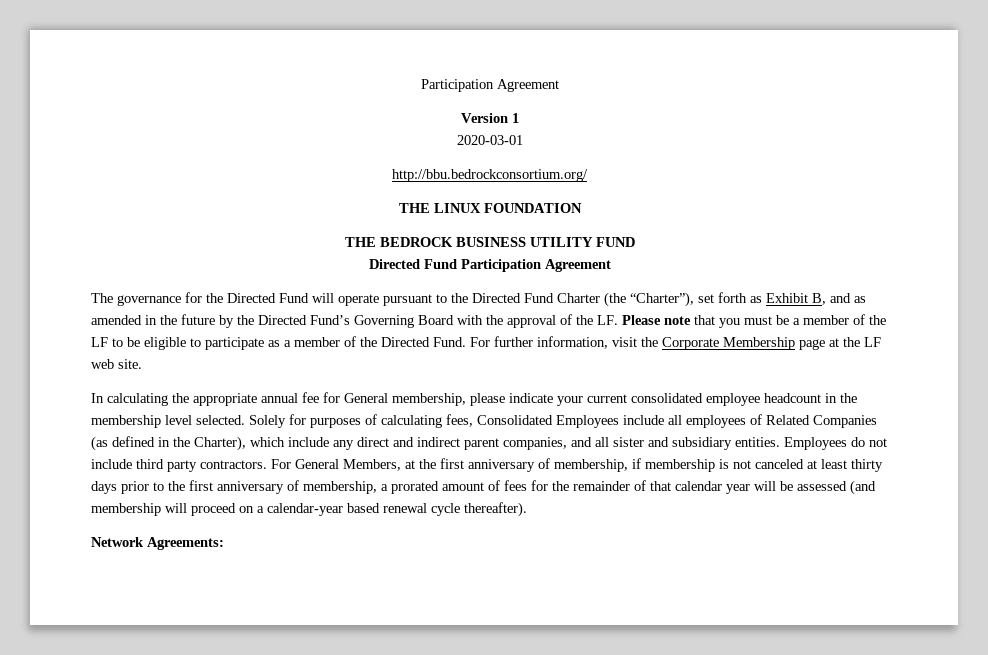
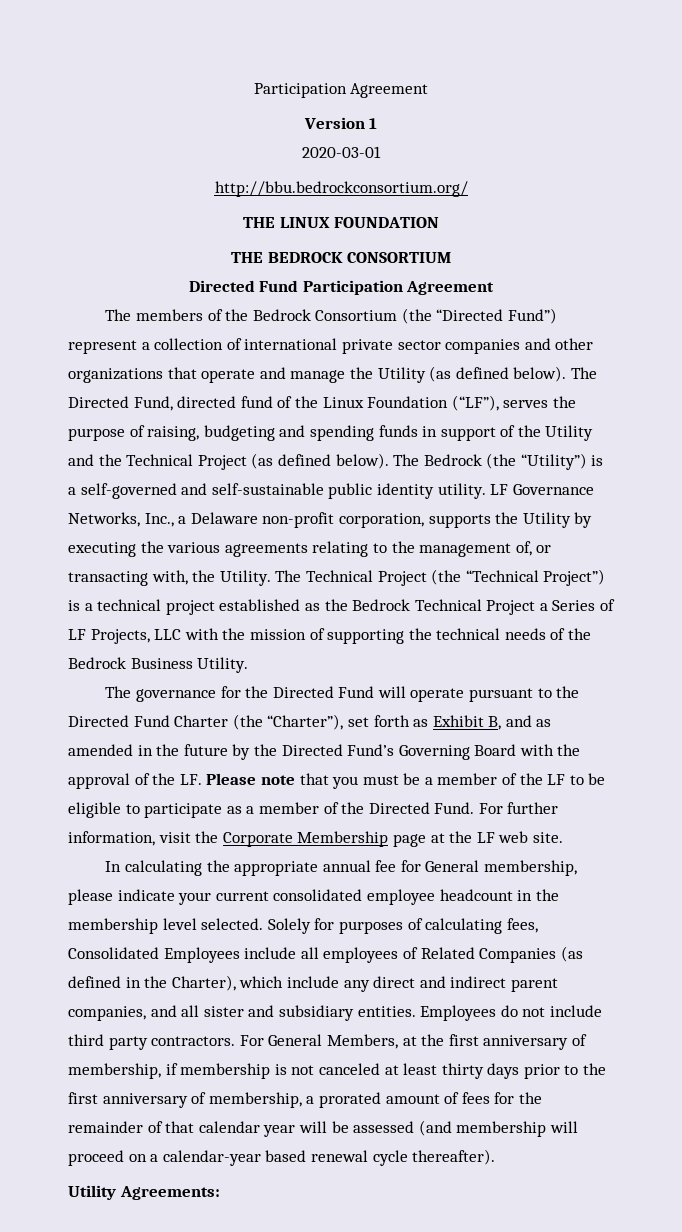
[455,237,635,247] BUSINESS UTILITY FUND -> [347,252,452,263] CONSORTIUM
(611, 265) none -> [105,308,558,324] [68,338,594,354] [68,366,597,383] [68,395,576,411] [68,425,594,441] [68,453,604,470] [68,483,594,499] [68,512,593,528] [68,541,552,557] [68,569,606,586] [68,599,616,615] [68,628,592,644] [68,657,249,673] // The members of the Bedrock Consortium (the “Directed Fund”) represent a collection of international private sector companies and other organizations that operate and manage the Utility (as defined below). The Directed Fund, directed fund of the Linux Foundation (“LF”), serves the purpose of raising, budgeting and spending funds in support of the Utility and the Technical Project (as defined below). The Bedrock (the “Utility”) is a self-governed and self-sustainable public identity utility. LF Governance Networks, Inc., a Delaware non-profit corporation, supports the Utility by executing the various agreements relating to the management of, or transacting with, the Utility. The Technical Project (the “Technical Project”) is a technical project established as the Bedrock Technical Project a Series of LF Projects, LLC with the mission of supporting the technical needs of the Bedrock Business Utility.
[91,537,144,547] Network -> [68,1185,116,1200] Utility

